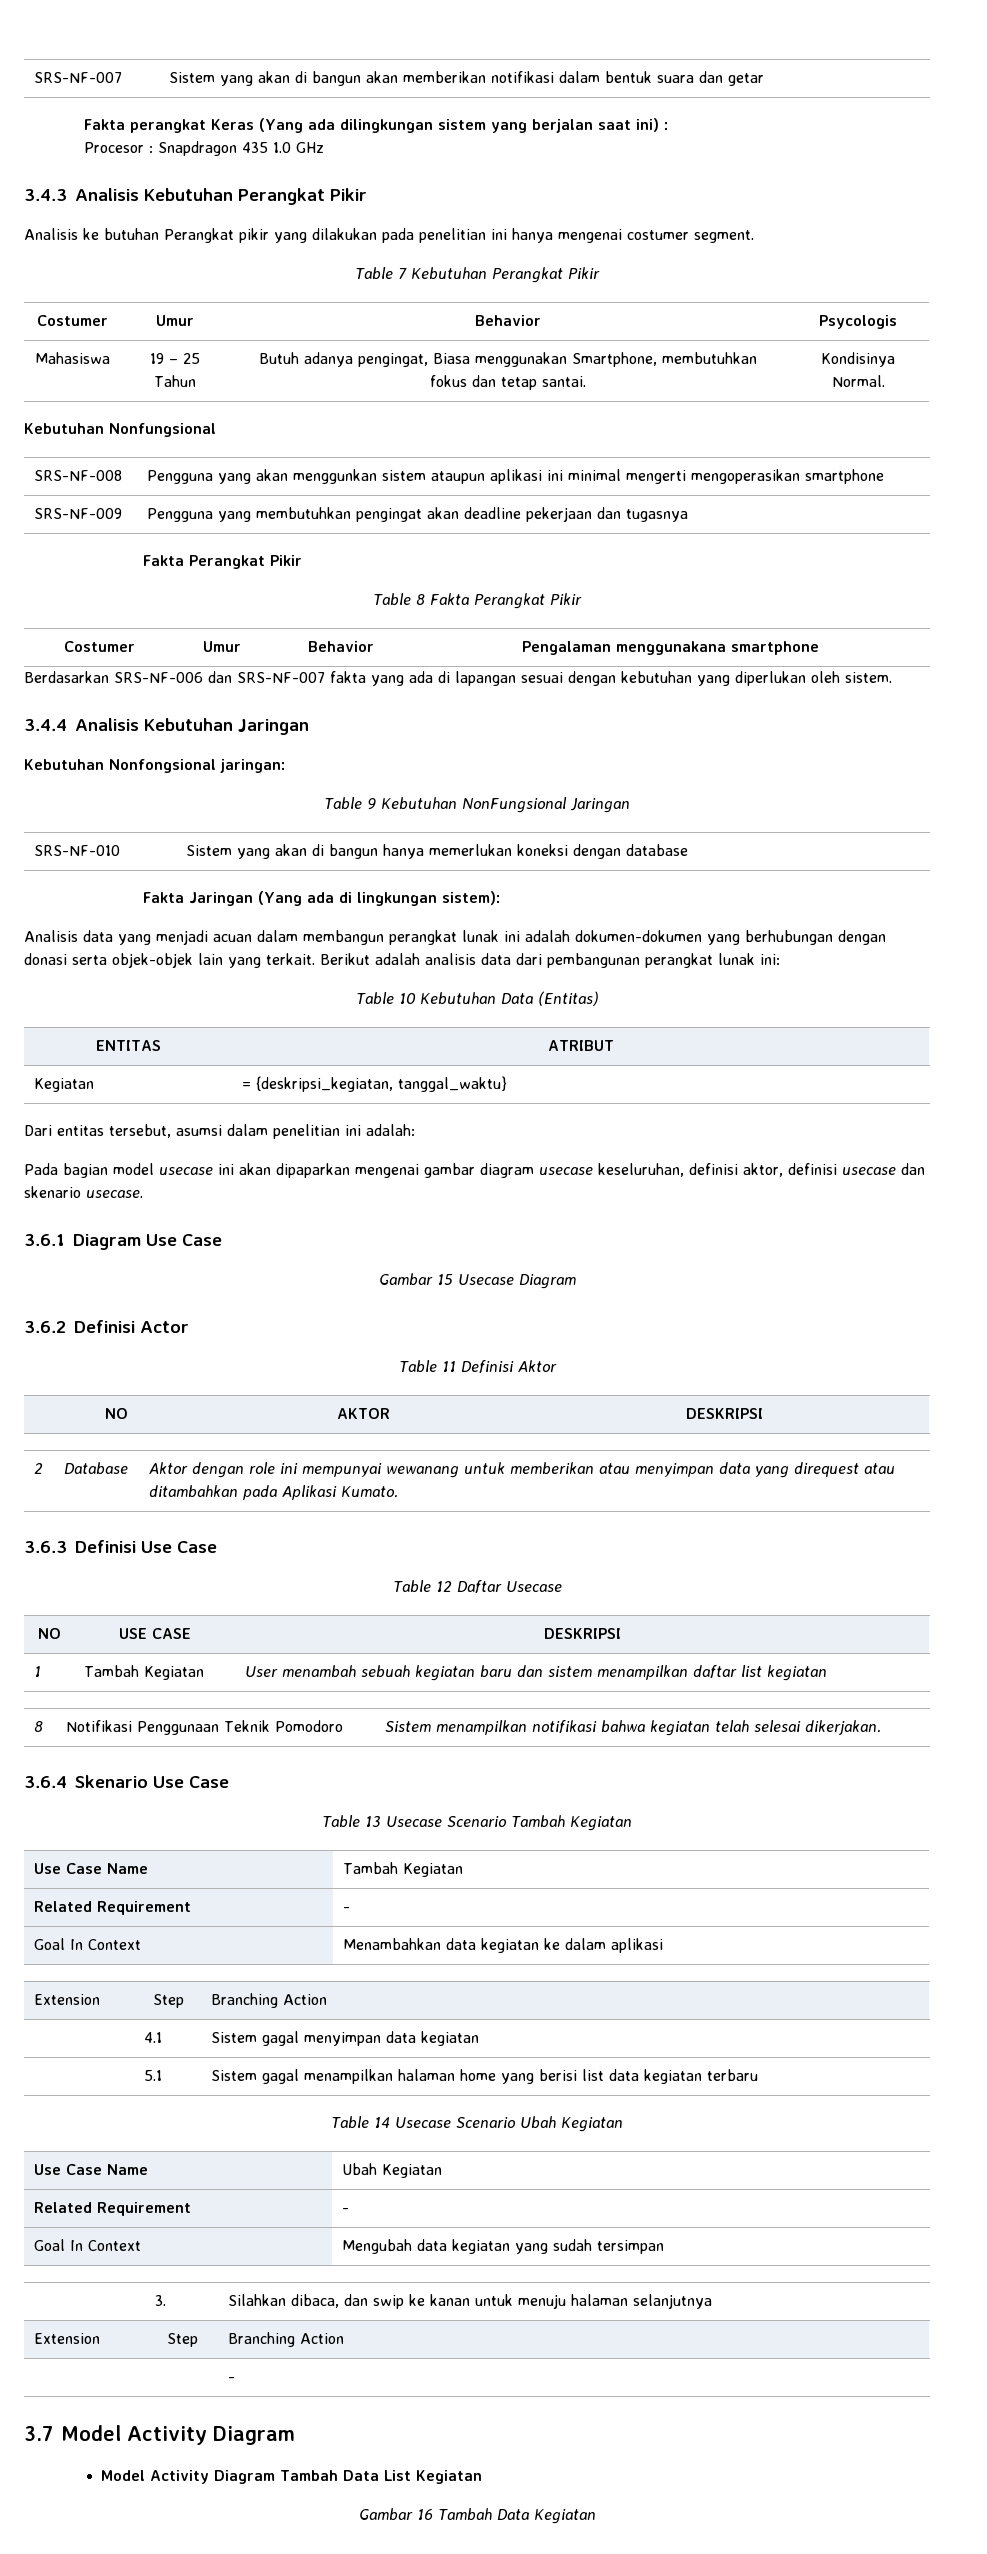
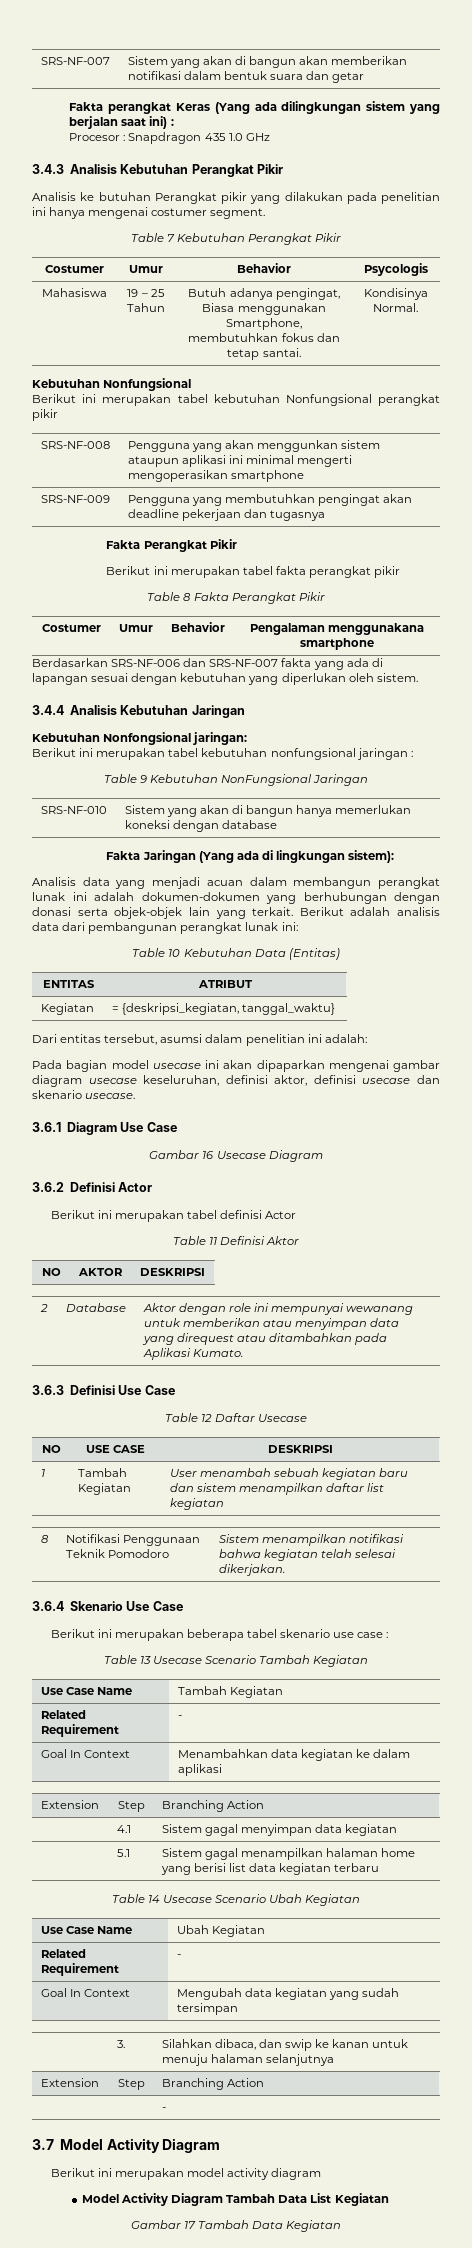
(216, 430) none -> [32,394,440,406] [32,409,58,421] // Berikut ini merupakan tabel kebutuhan Nonfungsional perangkat pikir
(303, 560) none -> [106,566,401,578] // Berikut ini merupakan tabel fakta perangkat pikir
(285, 766) none -> [32,748,413,760] // Berikut ini merupakan tabel kebutuhan nonfungsional jaringan :
[436,1274,453,1285] 15 -> [202,1151,215,1159] 16
(189, 1327) none -> [50,1210,297,1222] // Berikut ini merupakan tabel definisi Actor
(229, 1782) none -> [50,1629,389,1641] // Berikut ini merupakan beberapa tabel skenario use case :
(295, 2435) none -> [50,2168,322,2180] // Berikut ini merupakan model activity diagram
[416,2509,433,2520] 16 -> [183,2221,196,2229] 17

